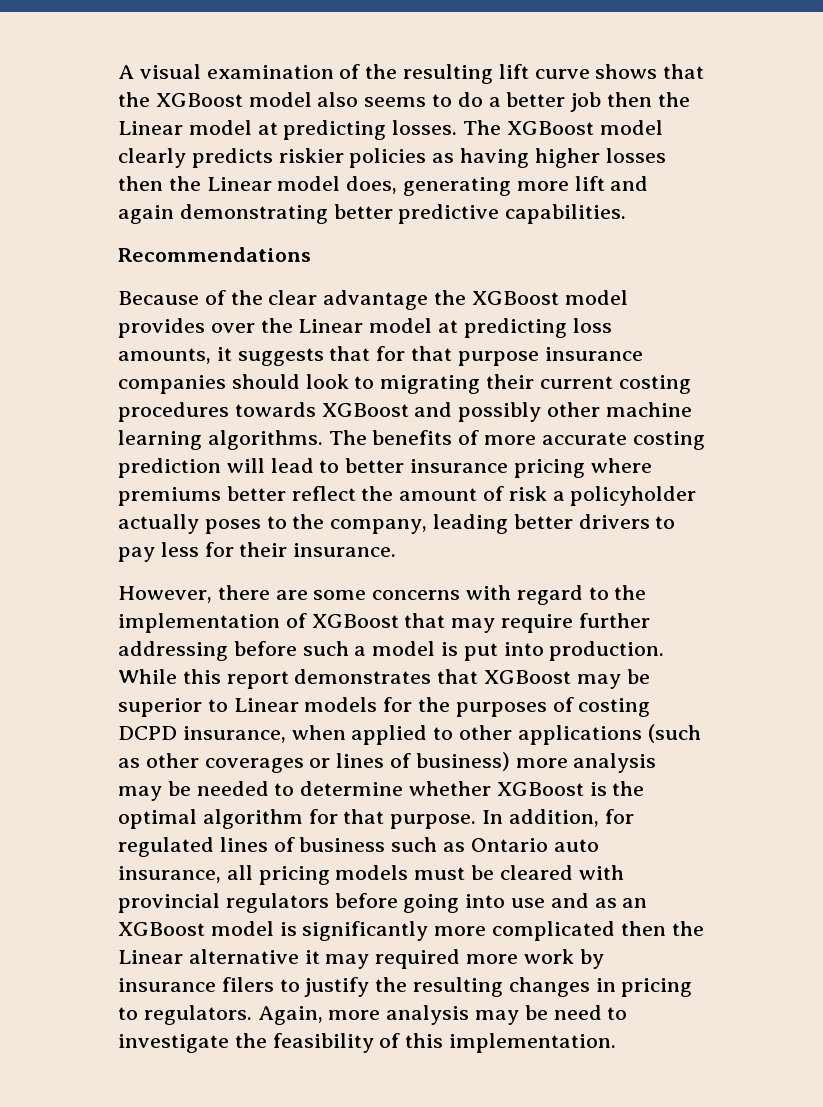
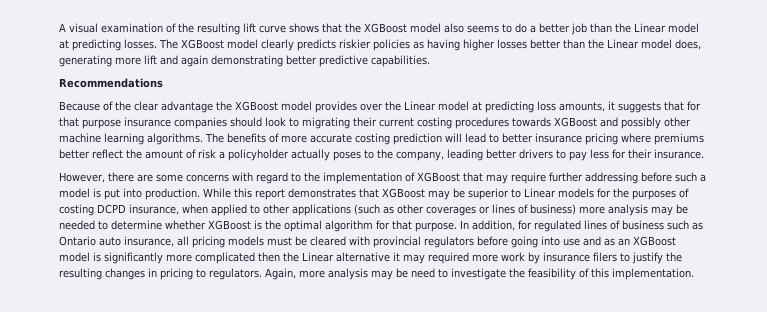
[607,92,653,107] then -> [590,23,612,33] than
[118,176,163,191] then -> [530,39,585,49] better than

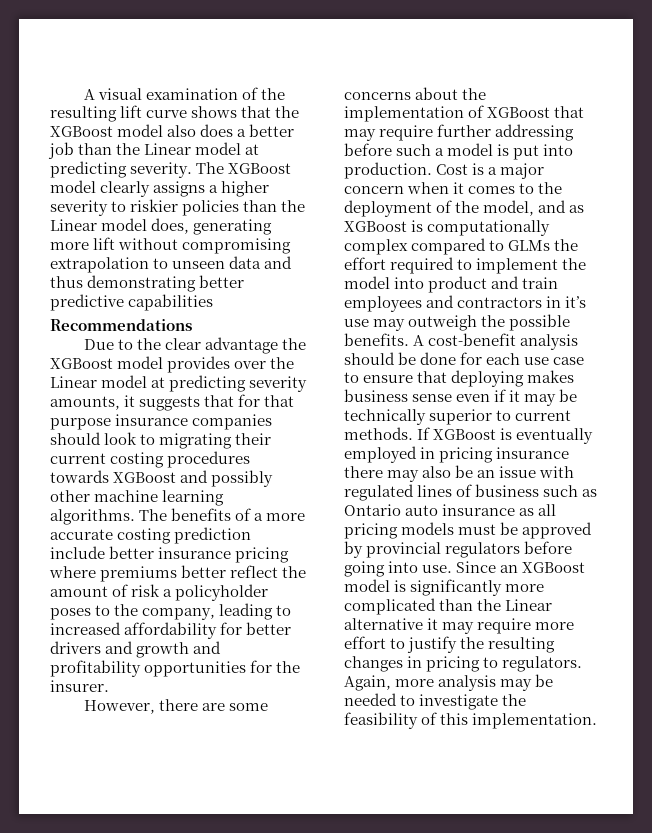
[467,23,527,33] seems to do -> [200,124,234,137] does
[124,39,157,49] losses. -> [130,162,193,178] severity.
[297,39,561,51] predicts riskier policies as having higher losses better -> [153,181,270,197] [50,199,240,216] assigns a higher severity to riskier policies
[160,55,208,67] and again -> [118,238,292,254] [50,256,293,273] [50,276,83,288] without compromising extrapolation to unseen data and thus
[371,55,430,67] capabilities. -> [128,294,214,311] capabilities
[59,101,113,111] Because of -> [83,339,133,350] Due to
[537,101,556,111] loss -> [249,376,308,392] severity
(279, 138) none -> [254,513,264,521] a
[445,133,499,143] will lead to -> [50,546,105,559] include
[291,149,330,161] actually -> (269, 592) none
[486,149,704,161] better drivers to pay less for their insurance. -> [276,605,292,616] [50,622,292,639] [50,641,222,658] [50,660,301,677] [50,680,109,692] to increased affordability for better drivers and growth and profitability opportunities for the insurer.
[232,172,301,184] with regard to -> [415,87,459,100] about
[203,188,465,200] While this report demonstrates that XGBoost may be -> [436,163,545,179] [344,182,563,194] [344,200,585,217] [344,220,551,236] [344,238,579,255] [344,257,587,274] [344,276,559,293] [344,295,587,312] [344,314,571,331] [344,333,579,350] [344,352,585,365] [344,370,575,387] [344,389,578,406] [344,409,426,425] Cost is a major concern when it comes to the deployment of the model, and as XGBoost is computationally complex compared to GLMs the effort required to implement the model into product and train employees and contractors in it’s use may outweigh the possible benefits. A cost-benefit analysis should be done for each use case to ensure that deploying makes business sense even if it may be technically
[524,188,689,200] [59,204,688,216] [59,220,532,232] Linear models for the purposes of costing DCPD insurance, when applied to other applications (such as other coverages or lines of business) more analysis may be needed to determine whether XGBoost is the optimal algorithm for that purpose. In addition, for -> [515,410,572,421] [344,427,594,444] [344,446,570,463] [344,465,575,482] current methods. If XGBoost is eventually employed in pricing insurance there may also be an issue with
[124,236,174,247] insurance, -> [442,504,535,516] insurance as
[310,236,370,246] cleared with -> [522,522,593,539] [344,541,363,558] approved by
[563,236,615,246] use and as -> [422,561,497,573] use. Since
[258,252,280,262] then -> [439,599,474,611] than
[428,252,617,264] required more work by insurance filers -> [477,618,575,634] [344,636,386,649] require more effort
[411,268,435,278] need -> [344,693,397,706] needed

